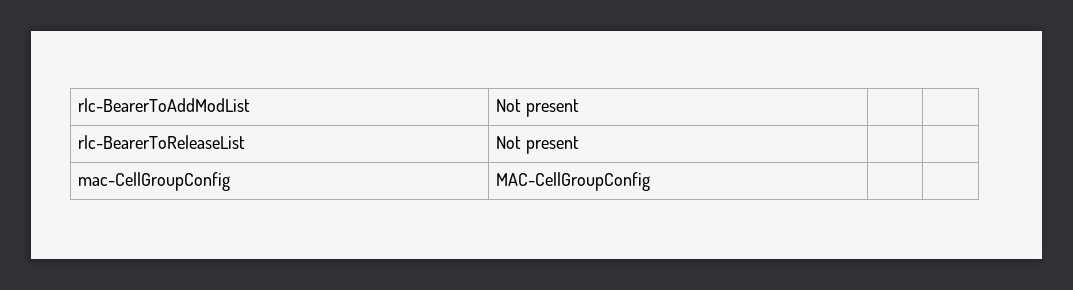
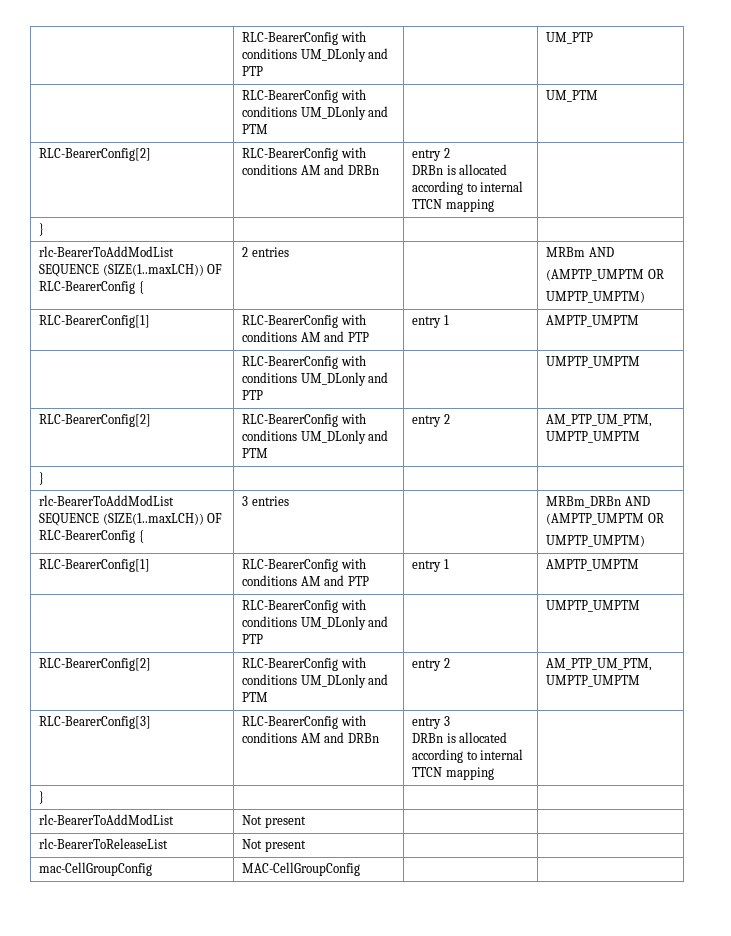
(77, 105) none -> [242,31,366,45] [242,48,389,62] [242,66,264,76] [546,32,594,44] [242,89,366,103] [242,106,389,120] [242,124,269,134] [546,90,599,102] [39,148,152,161] [242,147,366,161] [242,164,379,175] [412,148,450,161] [412,164,508,175] [412,181,524,195] [412,199,494,212] [39,223,45,236] [39,246,175,257] [39,264,223,277] [39,281,144,294] [242,247,289,257] [546,247,614,257] [546,269,664,281] [546,291,646,303] [39,315,151,328] [242,314,366,328] [242,331,369,342] [412,315,449,328] [546,315,640,327] [242,355,366,369] [242,372,389,386] [242,390,264,400] [546,356,641,368] [39,414,152,427] [242,413,366,427] [242,430,389,444] [242,448,269,458] [412,414,450,427] [546,414,653,427] [546,431,641,443] [39,472,45,485] [39,495,175,506] [39,513,223,526] [39,530,144,543] [242,496,289,506] [546,496,650,508] [546,513,664,525] [546,535,646,547] [39,559,151,572] [242,558,366,572] [242,575,369,586] [412,559,449,572] [546,559,640,571] [242,599,366,613] [242,616,389,630] [242,634,264,644] [546,600,641,612] [39,658,152,671] [242,657,366,671] [242,674,389,688] [242,692,269,702] [412,658,450,671] [546,658,653,671] [546,675,641,687] [39,716,152,729] [242,715,366,729] [242,732,379,743] [412,716,450,729] [412,732,508,743] [412,749,524,763] [412,767,494,780] [39,791,45,804] | RLC-BearerConfig with conditions UM_DLonly and PTP | | UM_PTP // | RLC-BearerConfig with conditions UM_DLonly and PTM | | UM_PTM // RLC-BearerConfig[2] | RLC-BearerConfig with conditions AM and DRBn | entry 2 // DRBn is allocated according to internal TTCN mapping | // } | | | // rlc-BearerToAddModList SEQUENCE (SIZE(1..maxLCH)) OF RLC-BearerConfig { | 2 entries | | MRBm AND // (AMPTP_UMPTM OR // UMPTP_UMPTM) // RLC-BearerConfig[1] | RLC-BearerConfig with conditions AM and PTP | entry 1 | AMPTP_UMPTM // | RLC-BearerConfig with conditions UM_DLonly and PTP | | UMPTP_UMPTM // RLC-BearerConfig[2] | RLC-BearerConfig with conditions UM_DLonly and PTM | entry 2 | AM_PTP_UM_PTM, UMPTP_UMPTM // } | | | // rlc-BearerToAddModList SEQUENCE (SIZE(1..maxLCH)) OF RLC-BearerConfig { | 3 entries | | MRBm_DRBn AND (AMPTP_UMPTM OR // UMPTP_UMPTM) // RLC-BearerConfig[1] | RLC-BearerConfig with conditions AM and PTP | entry 1 | AMPTP_UMPTM // | RLC-BearerConfig with conditions UM_DLonly and PTP | | UMPTP_UMPTM // RLC-BearerConfig[2] | RLC-BearerConfig with conditions UM_DLonly and PTM | entry 2 | AM_PTP_UM_PTM, UMPTP_UMPTM // RLC-BearerConfig[3] | RLC-BearerConfig with conditions AM and DRBn | entry 3 // DRBn is allocated according to internal TTCN mapping | // } | | | //

